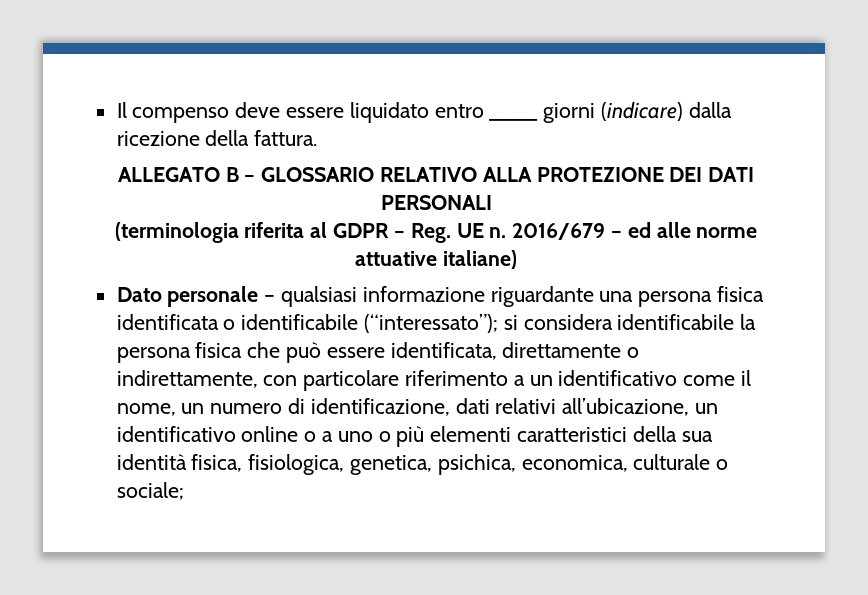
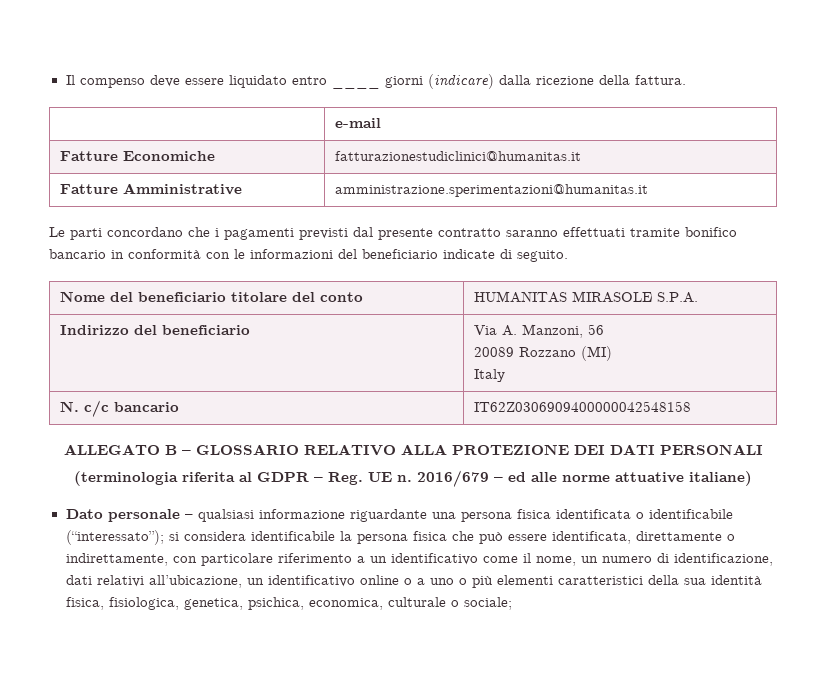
(318, 138) none -> [334,118,381,128] [59,151,215,161] [334,151,581,161] [59,183,242,195] [334,184,648,197] [49,227,737,240] [49,249,568,262] [59,291,363,302] [473,291,698,303] [59,325,250,335] [473,324,604,338] [473,346,612,361] [473,369,505,382] [59,400,179,417] [473,401,691,412] // | e-mail // Fatture Economiche | fatturazionestudiclinici@humanitas.it // Fatture Amministrative | amministrazione.sperimentazioni@humanitas.it // Le parti concordano che i pagamenti previsti dal presente contratto saranno effettuati tramite bonifico bancario in conformità con le informazioni del beneficiario indicate di seguito. // Nome del beneficiario titolare del conto | HUMANITAS MIRASOLE S.P.A. // Indirizzo del beneficiario | Via A. Manzoni, 56 // 20089 Rozzano (MI) // Italy // N. c/c bancario | IT62Z0306909400000042548158

